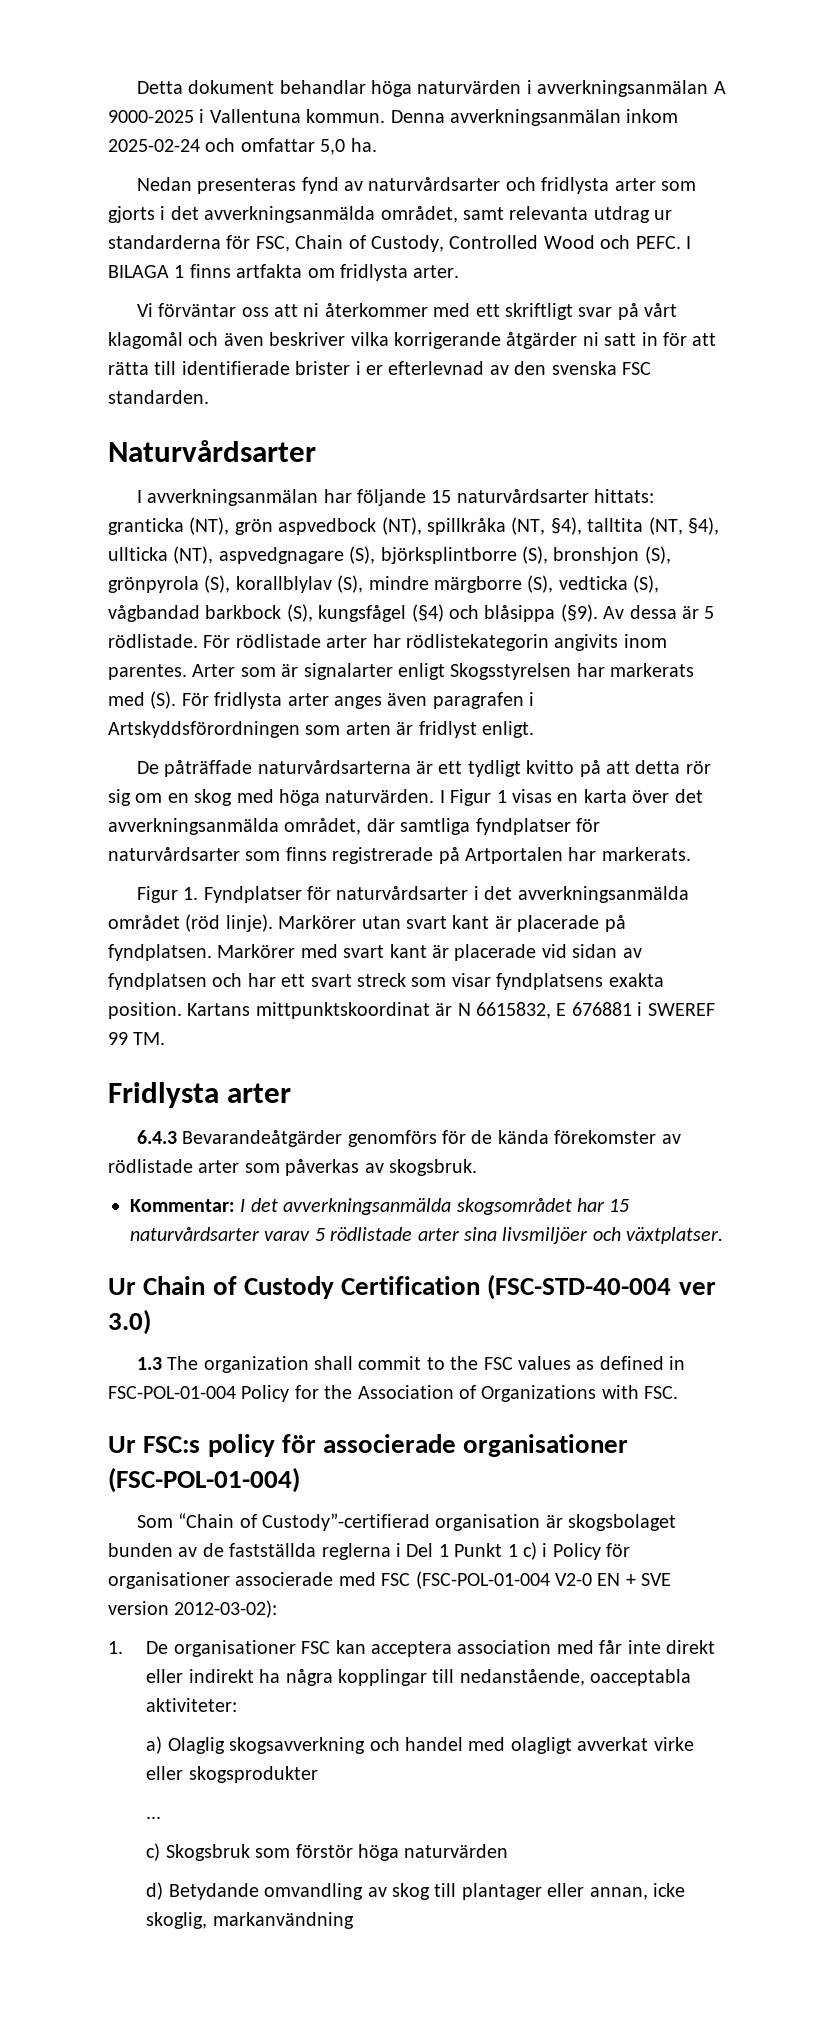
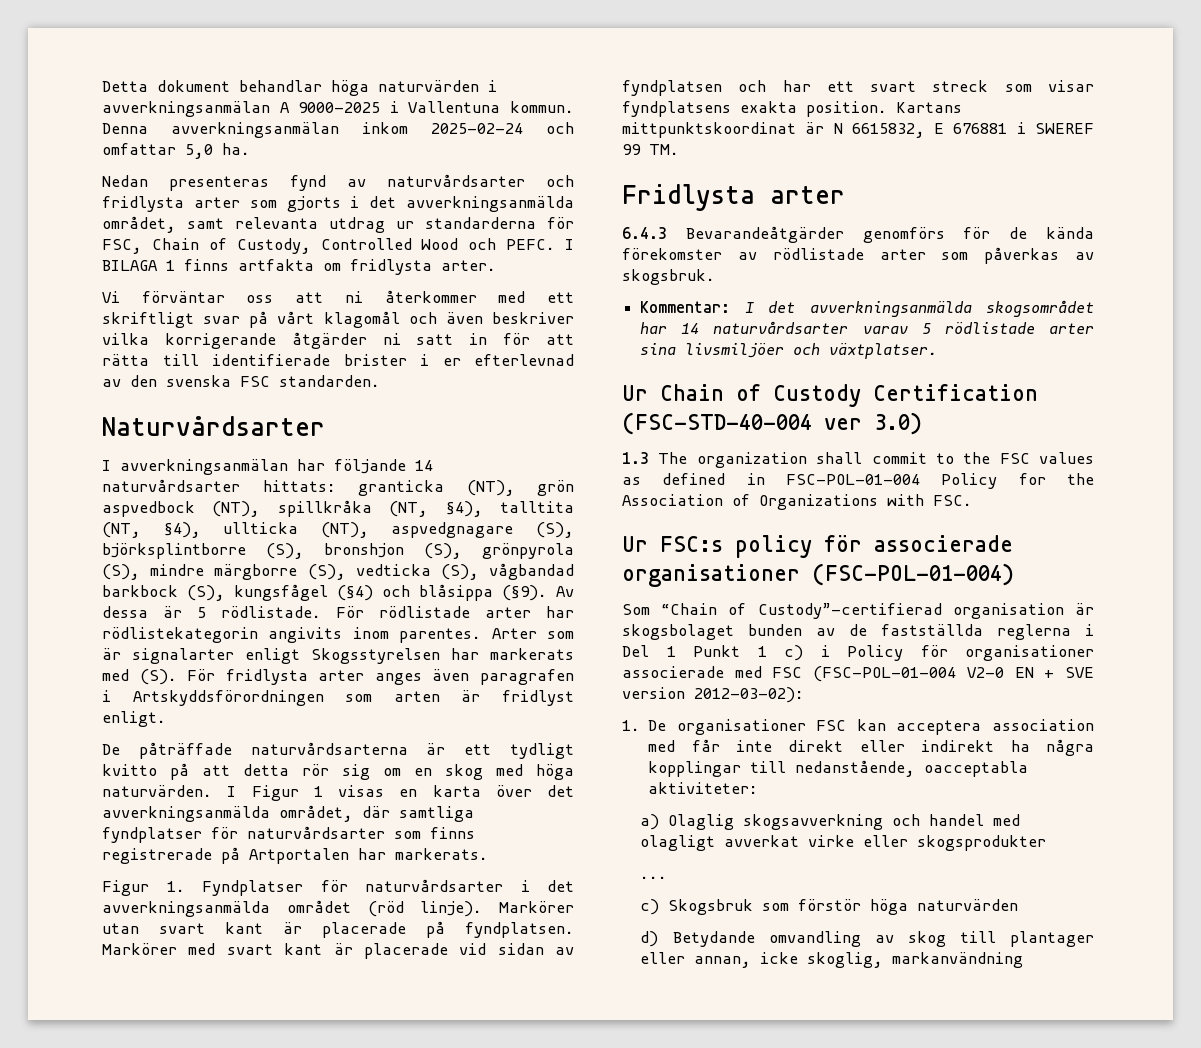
[431,490,452,503] 15 -> [415,460,433,471] 14
[235,575,364,593] korallblylav (S), -> (140, 572) none
[609,1199,630,1212] 15 -> [681,323,700,334] 14

